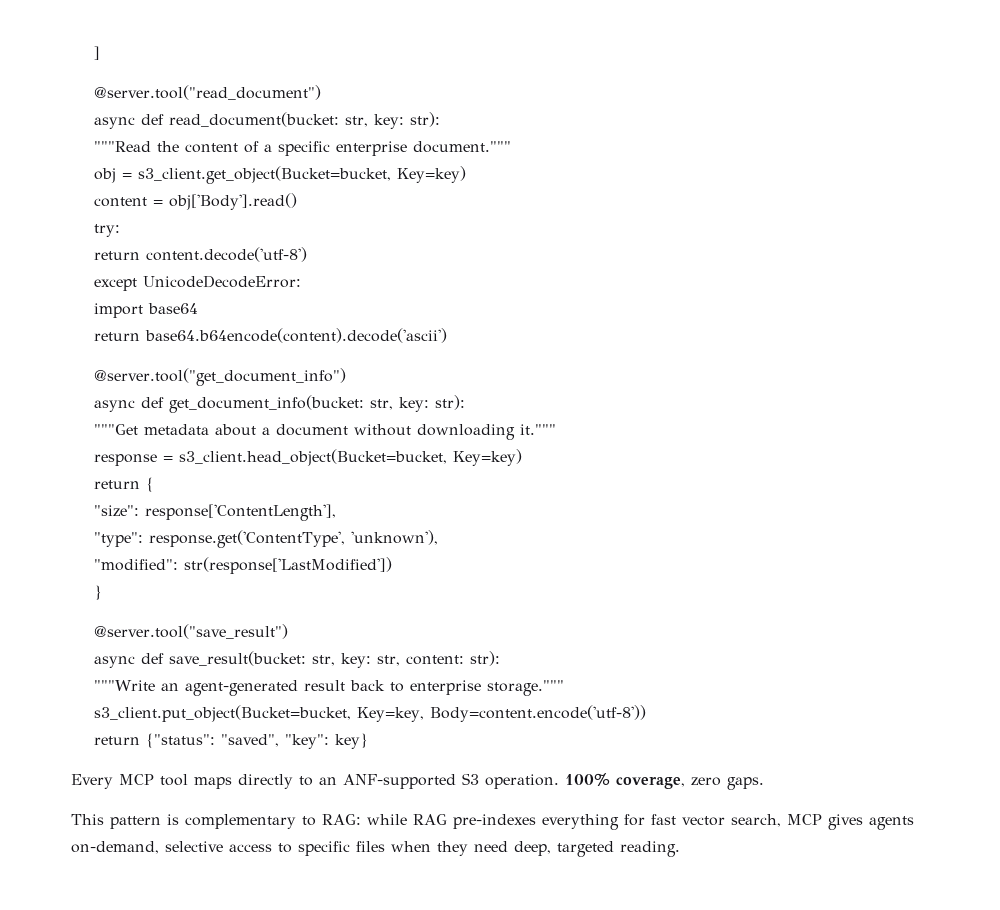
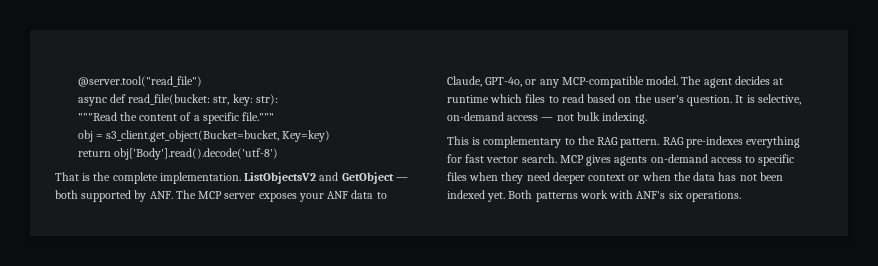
[94,46,101,60] [94,85,322,100] [94,112,340,129] ] // @server.tool("read_document") // async def read_document(bucket: -> [77,76,202,87] [77,94,211,106] @server.tool("read_file") // async def read_file(bucket:
[336,141,512,156] enterprise document.""" -> [242,112,275,121] file."""
[94,193,298,210] [94,224,121,237] [94,247,308,262] [94,275,302,291] [94,303,199,318] [94,328,448,343] [94,368,347,386] [94,395,466,413] [94,424,557,440] [94,449,523,466] [94,477,155,492] [94,504,337,521] [94,530,439,548] [94,557,393,574] [94,585,103,600] [94,624,289,639] [94,651,501,668] [94,680,565,696] [94,705,647,722] [94,733,369,749] [71,773,764,790] content = obj['Body'].read() // try: // return content.decode('utf-8') // except UnicodeDecodeError: // import base64 // return base64.b64encode(content).decode('ascii') // @server.tool("get_document_info") // async def get_document_info(bucket: str, key: str): // """Get metadata about a document without downloading it.""" // response = s3_client.head_object(Bucket=bucket, Key=key) // return { // "size": response['ContentLength'], // "type": response.get('ContentType', 'unknown'), // "modified": str(response['LastModified']) // } // @server.tool("save_result") // async def save_result(bucket: str, key: str, content: str): // """Write an agent-generated result back to enterprise storage.""" // s3_client.put_object(Bucket=bucket, Key=key, Body=content.encode('utf-8')) // return {"status": "saved", "key": key} // Every MCP tool maps directly to an ANF-supported S3 operation. 100% coverage, zero gaps. -> [77,148,278,160] [55,172,408,184] [55,190,387,202] [447,76,784,88] [447,94,801,106] [447,112,648,124] return obj['Body'].read().decode('utf-8') // That is the complete implementation. ListObjectsV2 and GetObject — both supported by ANF. The MCP server exposes your ANF data to Claude, GPT-4o, or any MCP-compatible model. The agent decides at runtime which files to read based on the user's question. It is selective, on-demand access — not bulk indexing.
[110,816,161,829] pattern -> (469, 140) none
[322,814,407,825] RAG: while -> [577,136,660,148] the RAG pattern.
[731,814,781,827] search, -> [521,154,557,163] search.
[71,841,223,854] on-demand, selective -> [650,154,708,163] on-demand
[514,841,680,857] deep, targeted reading. -> [552,172,783,184] [447,190,741,202] deeper context or when the data has not been indexed yet. Both patterns work with ANF's six operations.

